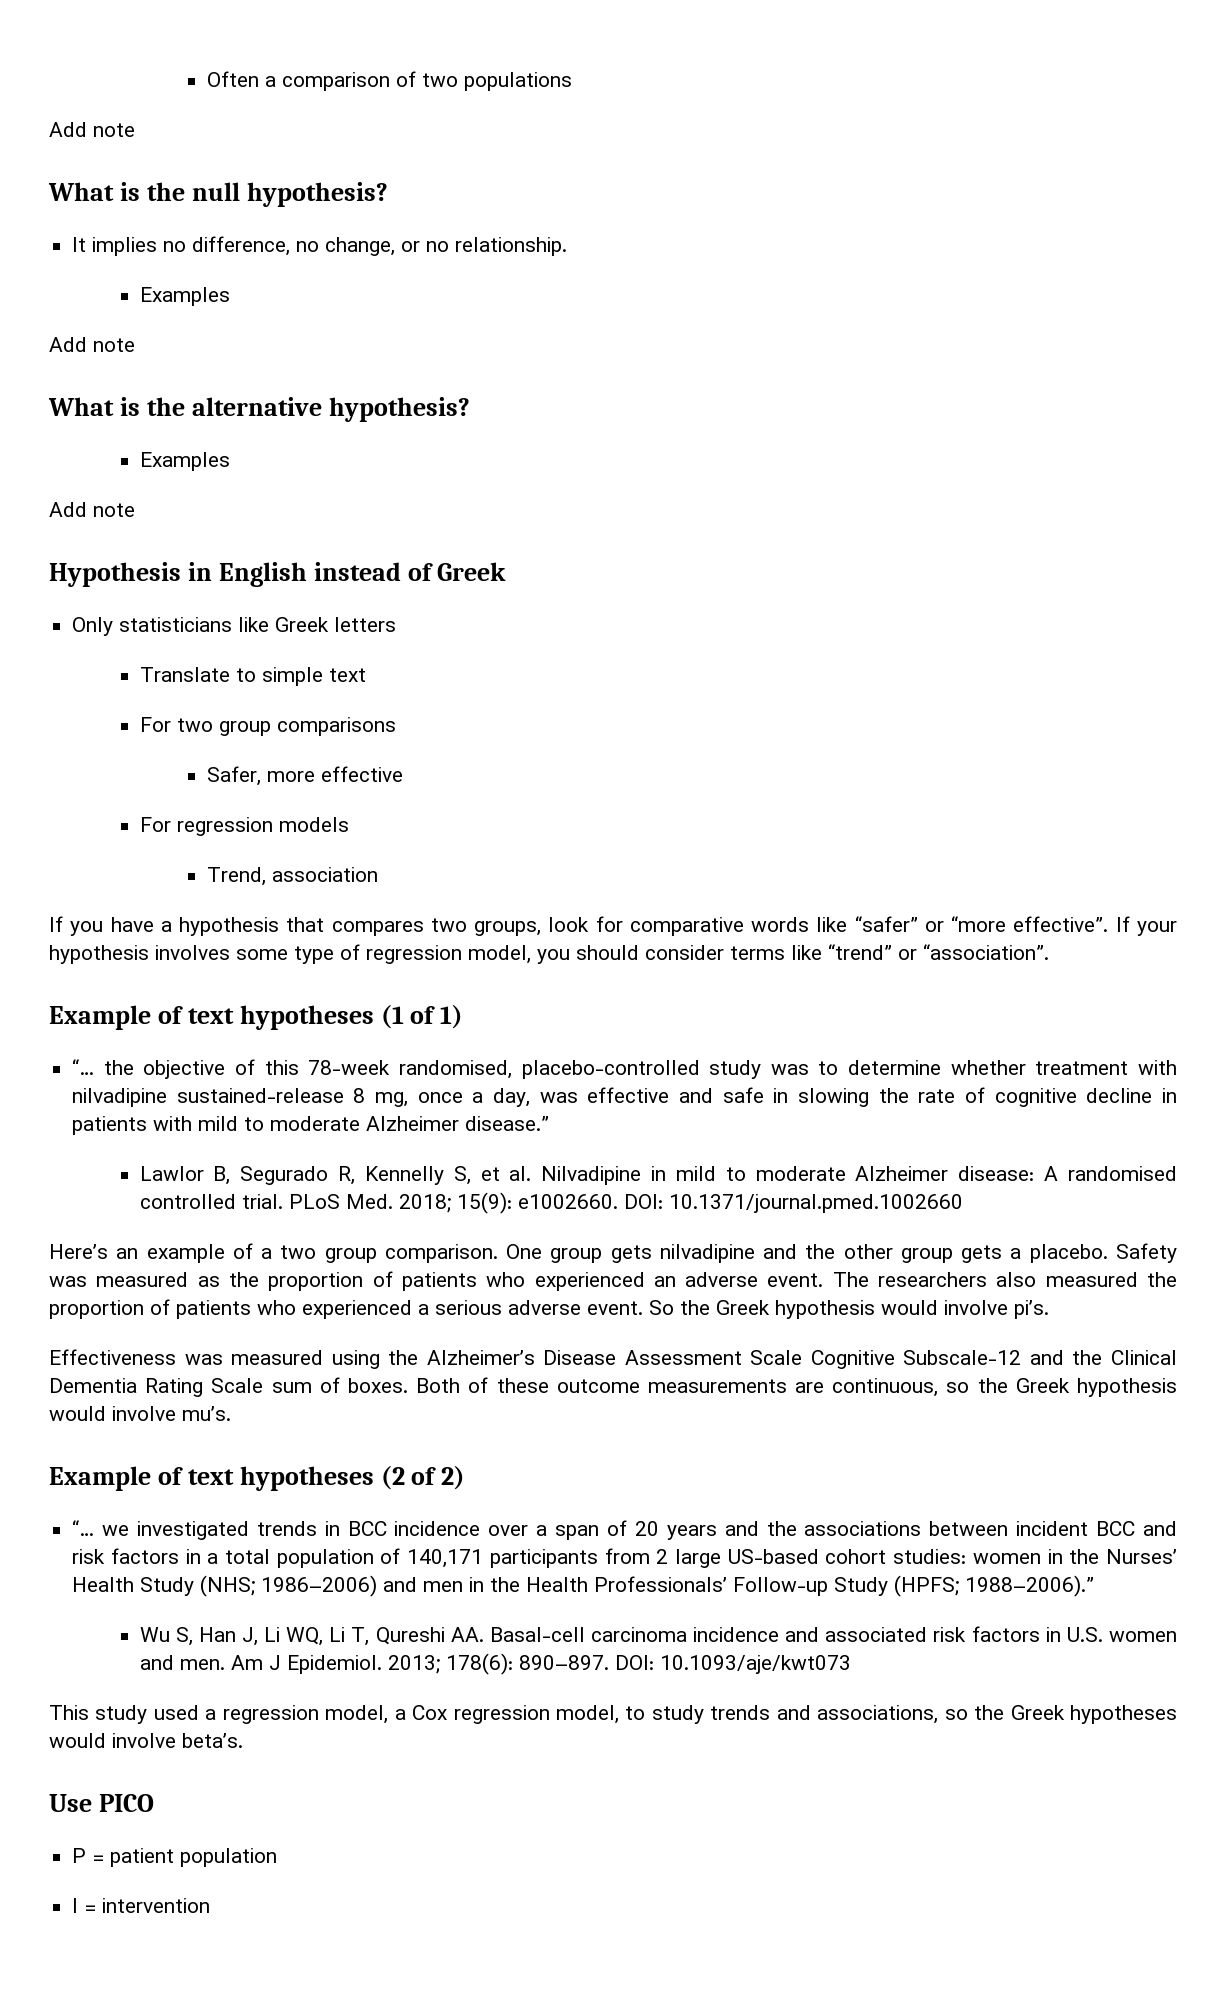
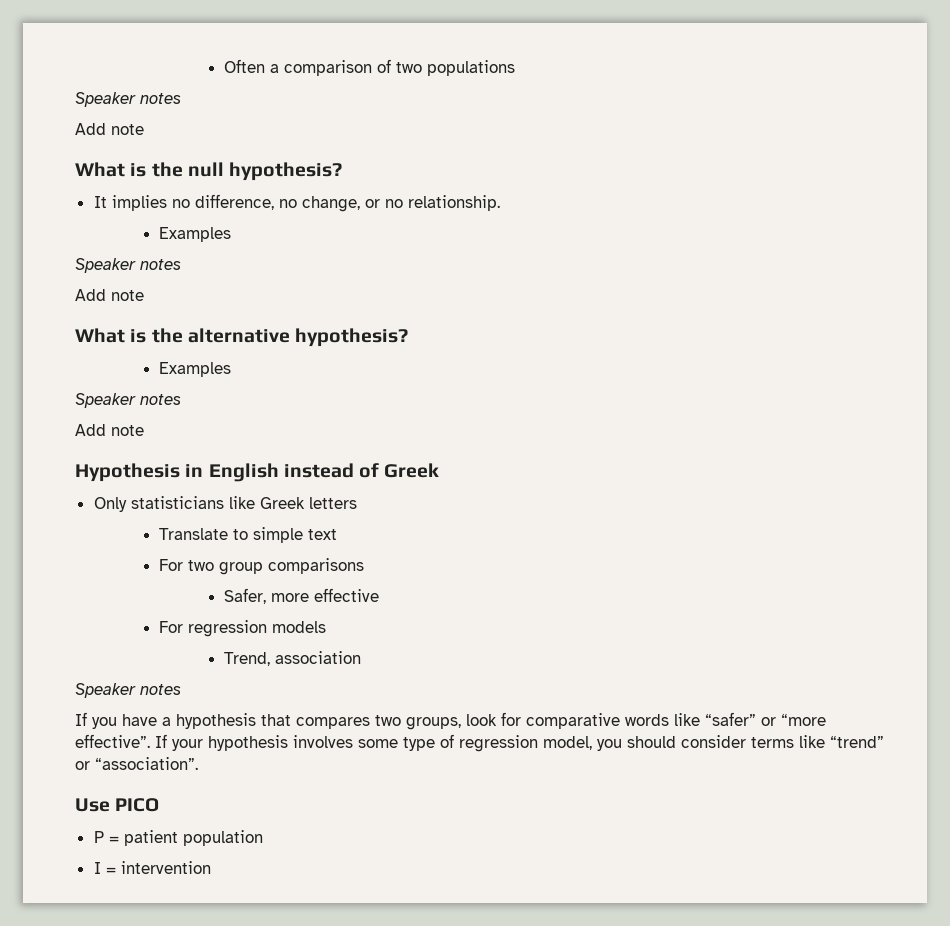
(572, 81) none -> [75,92,181,107] // Speaker notes
(230, 296) none -> [75,258,181,273] // Speaker notes
(230, 461) none -> [75,393,181,408] // Speaker notes
(378, 874) none -> [75,683,181,698] // Speaker notes
[49,1005,464,1030] [72,1059,1177,1079] [72,1087,1177,1107] [72,1116,550,1135] [139,1166,1177,1185] [139,1192,963,1214] [49,1243,1178,1263] [49,1271,1177,1291] [49,1299,1049,1319] [49,1349,1177,1369] [49,1377,1177,1397] [49,1406,231,1421] [49,1466,466,1491] [72,1520,1178,1540] [72,1548,1178,1568] [72,1575,1095,1597] [139,1626,1177,1646] [139,1653,851,1675] [49,1705,1178,1724] [49,1733,243,1748] // Example of text hypotheses (1 of 1) // “… the objective of this 78-week randomised, placebo-controlled study was to determine whether treatment with nilvadipine sustained-release 8 mg, once a day, was effective and safe in slowing the rate of cognitive decline in patients with mild to moderate Alzheimer disease.” // Lawlor B, Segurado R, Kennelly S, et al. Nilvadipine in mild to moderate Alzheimer disease: A randomised controlled trial. PLoS Med. 2018; 15(9): e1002660. DOI: 10.1371/journal.pmed.1002660 // Here’s an example of a two group comparison. One group gets nilvadipine and the other group gets a placebo. Safety was measured as the proportion of patients who experienced an adverse event. The researchers also measured the proportion of patients who experienced a serious adverse event. So the Greek hypothesis would involve pi’s. // Effectiveness was measured using the Alzheimer’s Disease Assessment Scale Cognitive Subscale-12 and the Clinical Dementia Rating Scale sum of boxes. Both of these outcome measurements are continuous, so the Greek hypothesis would involve mu’s. // Example of text hypotheses (2 of 2) // “… we investigated trends in BCC incidence over a span of 20 years and the associations between incident BCC and risk factors in a total population of 140,171 participants from 2 large US-based cohort studies: women in the Nurses’ Health Study (NHS; 1986–2006) and men in the Health Professionals’ Follow-up Study (HPFS; 1988–2006).” // Wu S, Han J, Li WQ, Li T, Qureshi AA. Basal-cell carcinoma incidence and associated risk factors in U.S. women and men. Am J Epidemiol. 2013; 178(6): 890–897. DOI: 10.1093/aje/kwt073 // This study used a regression model, a Cox regression model, to study trends and associations, so the Greek hypotheses would involve beta’s. -> (198, 763) none

